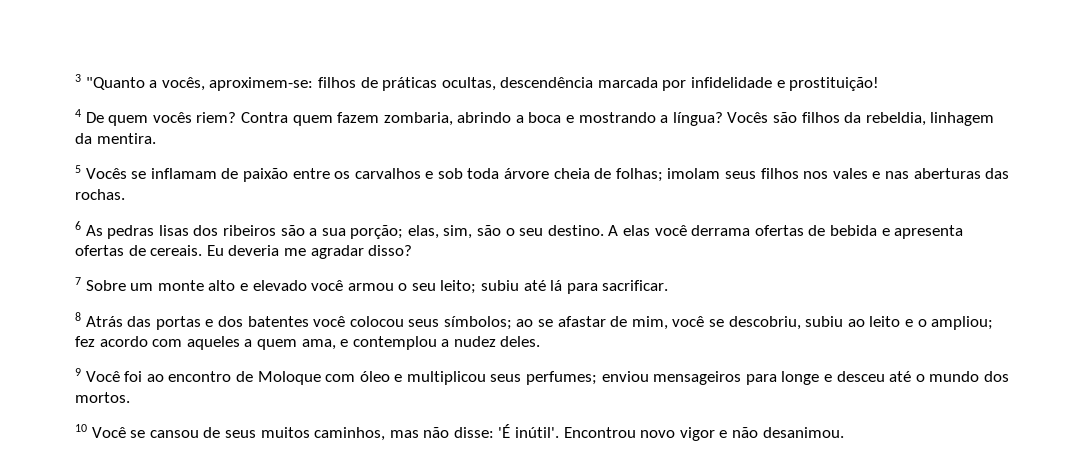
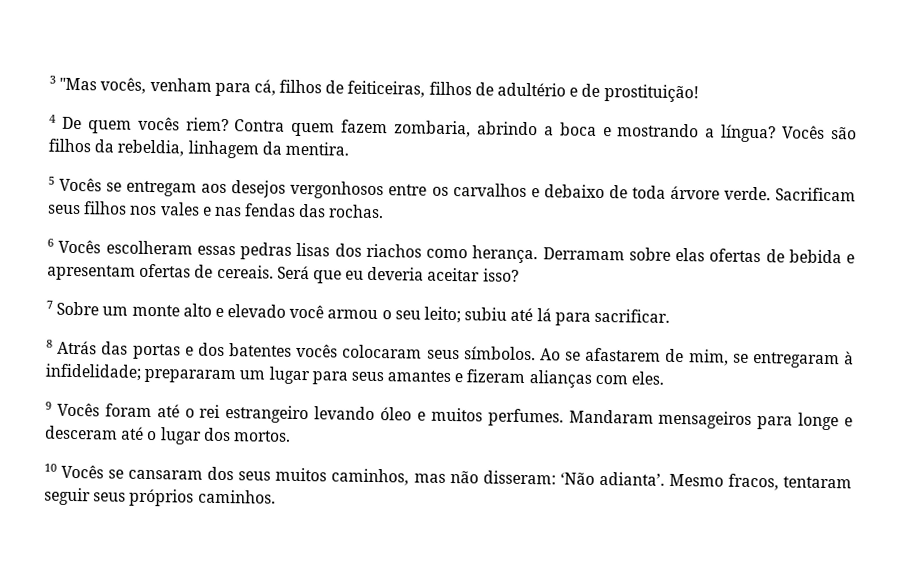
[85,77,785,91] "Quanto a vocês, aproximem-se: filhos de práticas ocultas, descendência marcada por infidelidade e -> [59,77,601,98] "Mas vocês, venham para cá, filhos de feiticeiras, filhos de adultério e de
[150,168,721,182] inflamam de paixão entre os carvalhos e sob toda árvore cheia de folhas; imolam -> [126,180,856,202] entregam aos desejos vergonhosos entre os carvalhos e debaixo de toda árvore verde. Sacrificam
[913,168,981,179] aberturas -> [244,203,297,217] fendas
[85,225,751,239] As pedras lisas dos ribeiros são a sua porção; elas, sim, são o seu destino. A elas você derrama -> [58,239,705,264] Vocês escolheram essas pedras lisas dos riachos como herança. Derramam sobre elas
[894,225,964,239] apresenta -> [47,264,136,281] apresentam
[206,245,413,259] Eu deveria me agradar disso? -> [276,265,519,284] Será que eu deveria aceitar isso?
[313,316,994,330] [75,336,541,350] [75,368,649,385] você colocou seus símbolos; ao se afastar de mim, você se descobriu, subiu ao leito e o ampliou; fez acordo com aqueles a quem ama, e contemplou a nudez deles. // 9 Você foi ao encontro de Moloque com óleo e multiplicou seus perfumes; enviou -> [296,343,854,369] [45,363,665,388] [45,401,654,427] vocês colocaram seus símbolos. Ao se afastarem de mim, se entregaram à infidelidade; prepararam um lugar para seus amantes e fizeram alianças com eles. // 9 Vocês foram até o rei estrangeiro levando óleo e muitos perfumes. Mandaram
[836,371,980,382] desceu até o mundo -> [45,425,202,445] desceram até o lugar
[91,427,221,438] Você se cansou de -> [61,464,235,481] Vocês se cansaram dos
[453,424,844,441] disse: 'É inútil'. Encontrou novo vigor e não desanimou. -> [482,470,852,491] [44,487,276,507] disseram: ‘Não adianta’. Mesmo fracos, tentaram seguir seus próprios caminhos.

